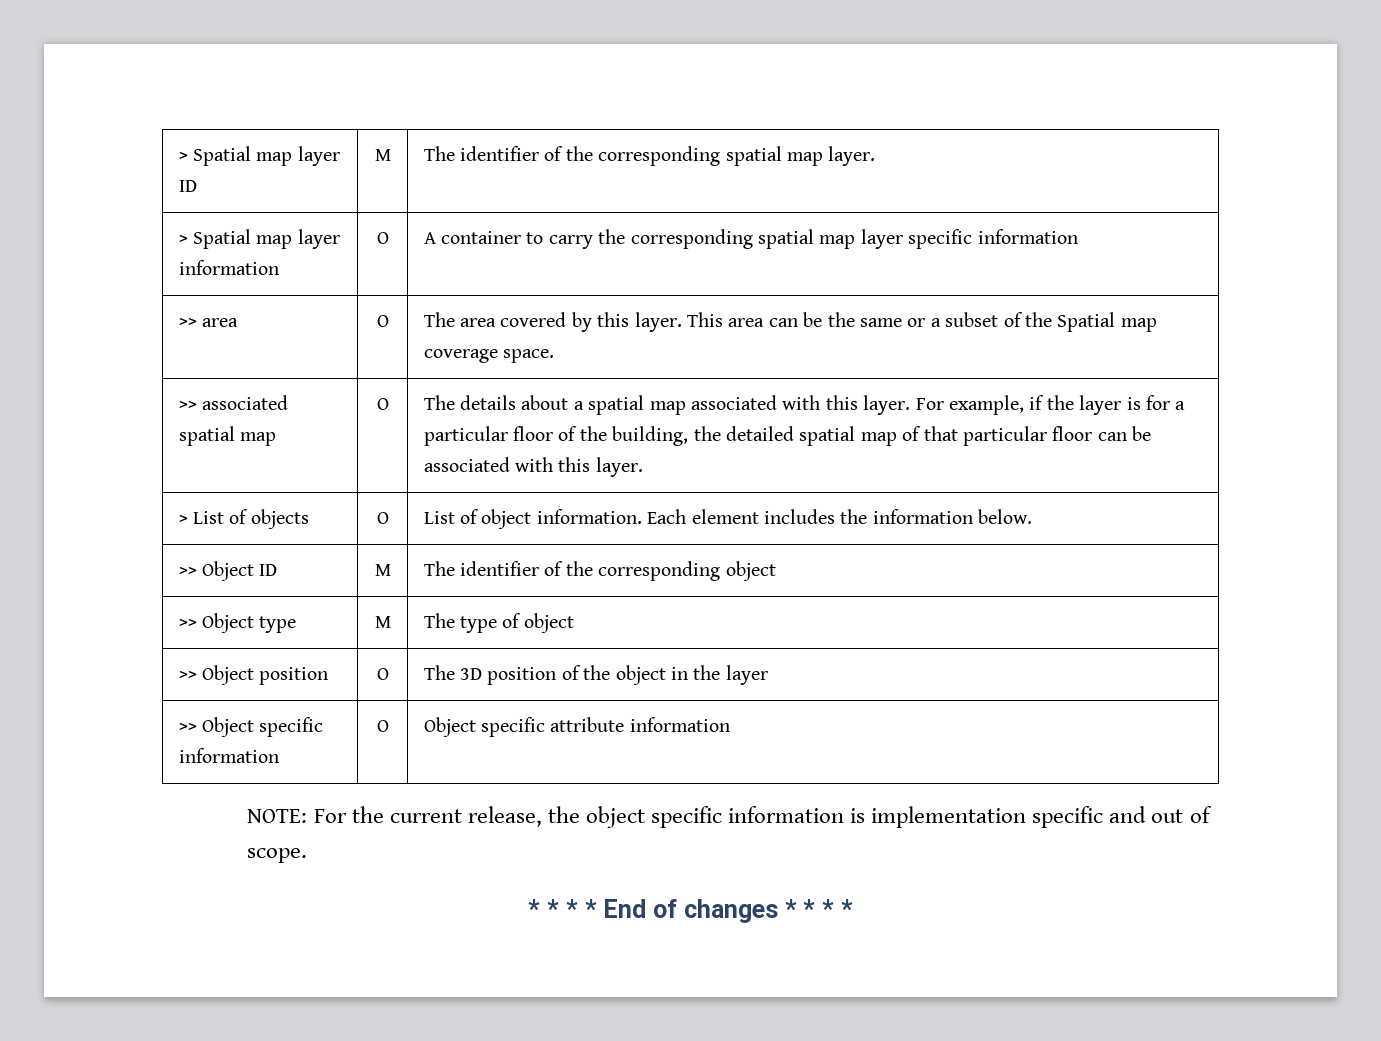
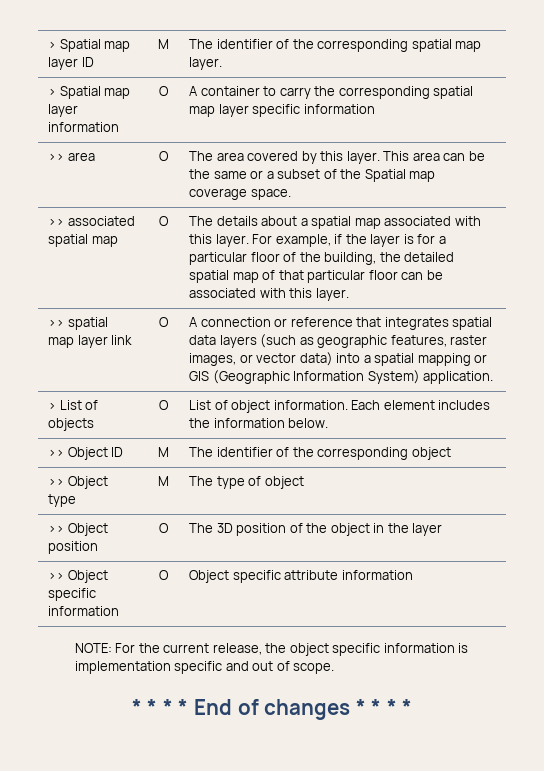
(643, 467) none -> [48,317,108,330] [48,335,133,348] [158,317,169,327] [189,317,493,330] [189,334,488,348] [189,352,488,366] [189,370,494,384] // >> spatial map layer link | O | A connection or reference that integrates spatial data layers (such as geographic features, raster images, or vector data) into a spatial mapping or GIS (Geographic Information System) application.

